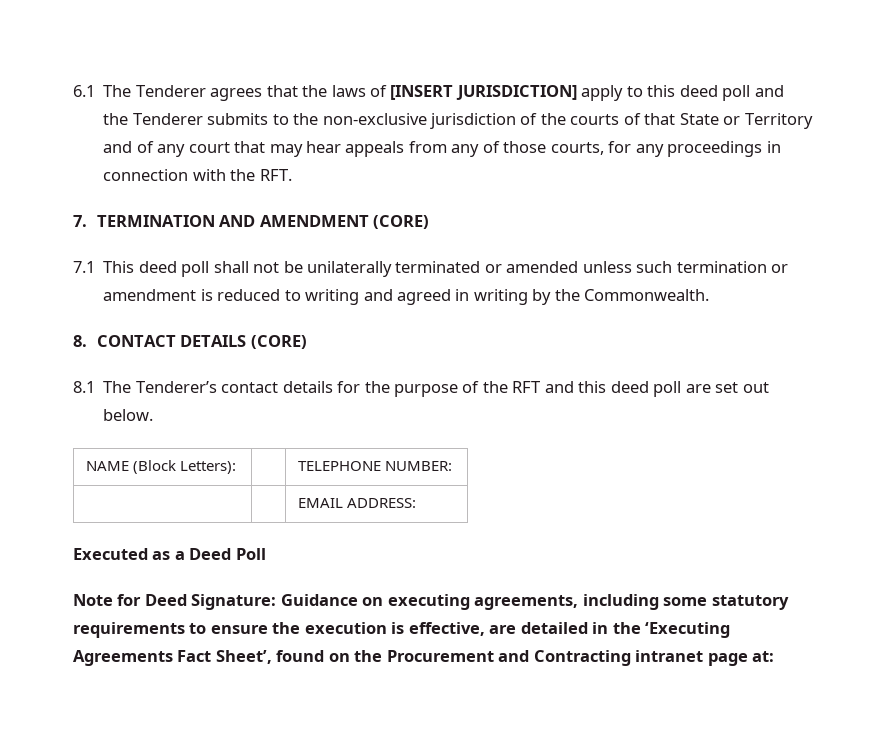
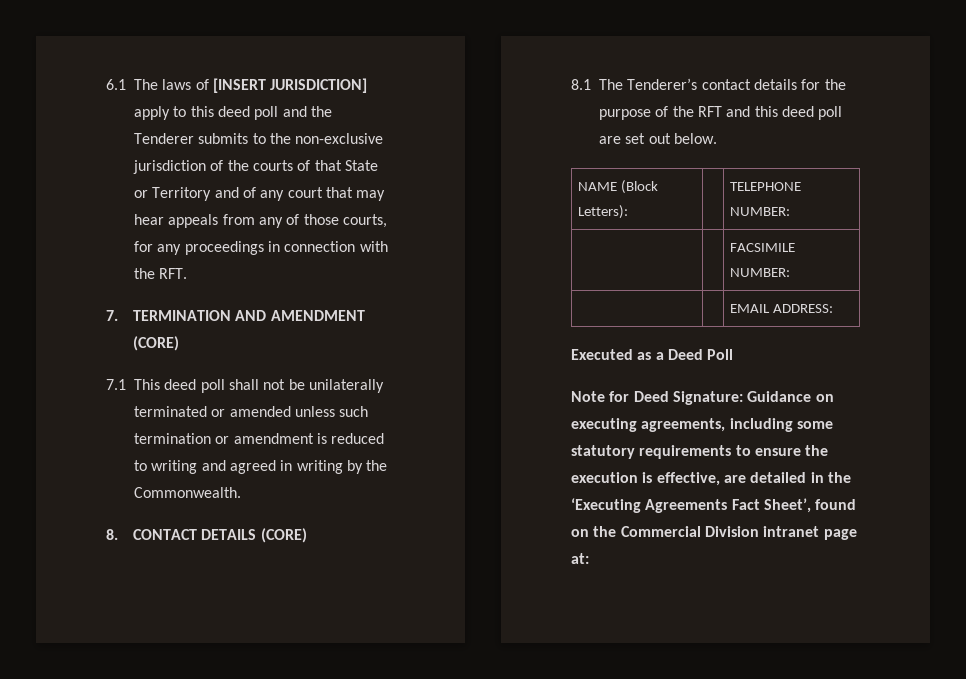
[135,85,328,101] Tenderer agrees that the -> (158, 84) none
(452, 466) none -> [729,243,795,252] [729,268,790,277] // | | FACSIMILE NUMBER:
[386,650,631,666] Procurement and Contracting -> [620,526,759,537] Commercial Division

